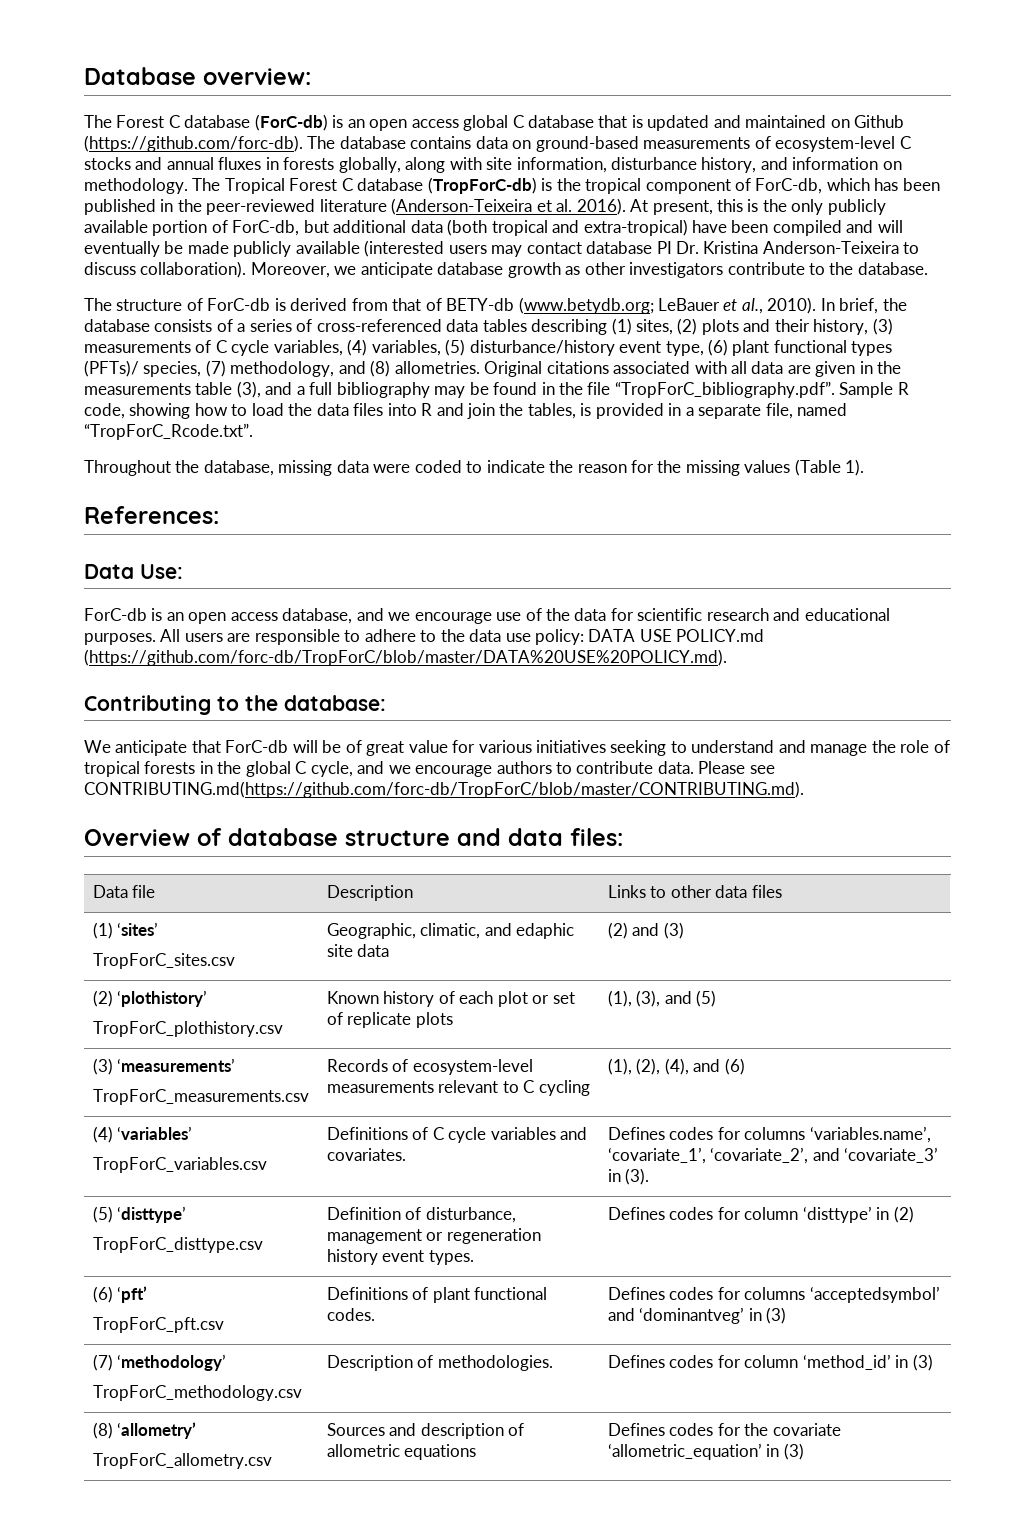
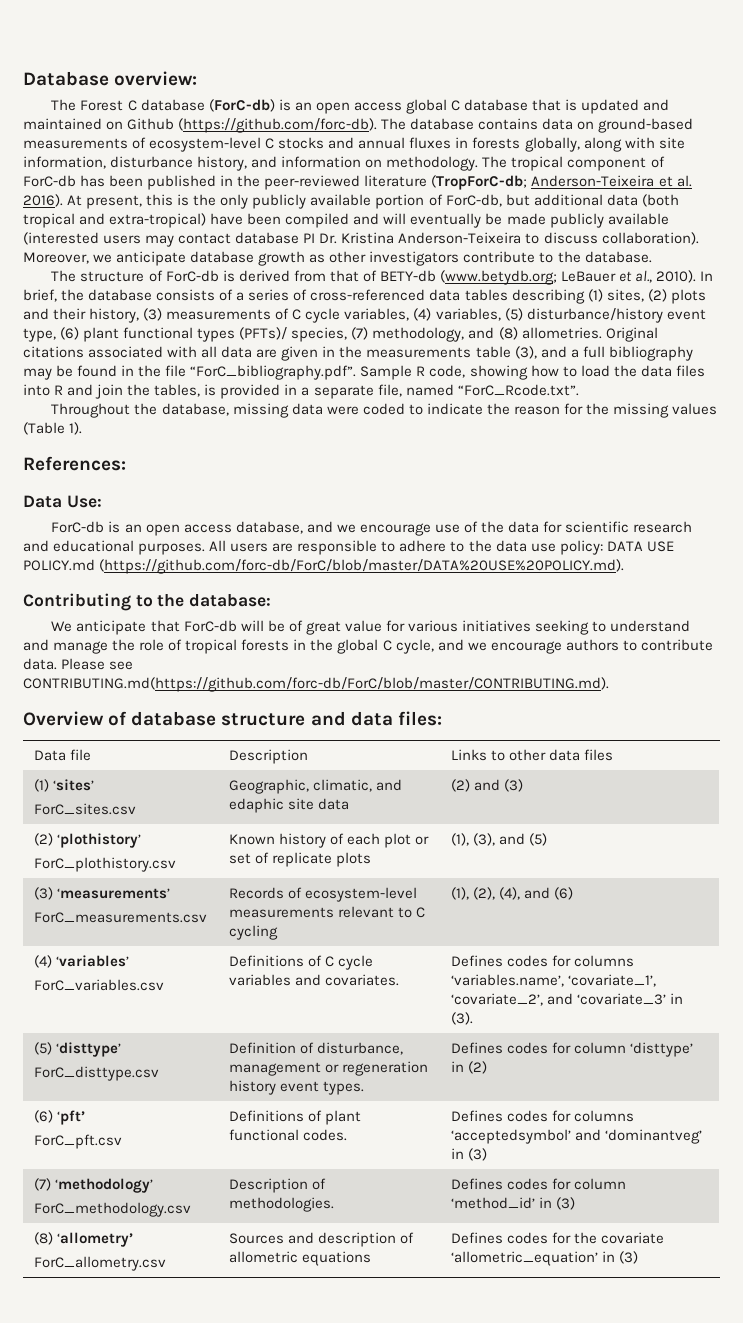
[224,177,581,194] Tropical Forest C database (TropForC-db) is the -> (508, 162) none
[755,178,870,194] ForC-db, which -> [23,175,76,187] ForC-db
[391,198,533,215] (Anderson-Teixeira -> [431,175,655,190] (TropForC-db; Anderson-Teixeira
[614,381,835,398] “TropForC_bibliography.pdf”. -> [190,365,357,380] “ForC_bibliography.pdf”.
[84,423,253,440] “TropForC_Rcode.txt”. -> [457,384,579,396] “ForC_Rcode.txt”.
[84,649,727,666] (https://github.com/forc-db/TropForC/blob/master/DATA%20USE%20POLICY.md). -> [99,559,625,574] (https://github.com/forc-db/ForC/blob/master/DATA%20USE%20POLICY.md).
[84,781,804,798] CONTRIBUTING.md(https://github.com/forc-db/TropForC/blob/master/CONTRIBUTING.md). -> [23,677,609,692] CONTRIBUTING.md(https://github.com/forc-db/ForC/blob/master/CONTRIBUTING.md).
[92,953,235,969] TropForC_sites.csv -> [33,803,136,815] ForC_sites.csv
[92,1021,283,1037] TropForC_plothistory.csv -> [33,857,176,872] ForC_plothistory.csv
[92,1089,309,1105] TropForC_measurements.csv -> [33,912,207,923] ForC_measurements.csv
[92,1157,267,1173] TropForC_variables.csv -> [33,979,164,991] ForC_variables.csv
[92,1237,263,1253] TropForC_disttype.csv -> [33,1066,159,1081] ForC_disttype.csv
[92,1317,224,1333] TropForC_pft.csv -> [33,1134,122,1149] ForC_pft.csv
[92,1385,302,1401] TropForC_methodology.csv -> [33,1202,191,1217] ForC_methodology.csv
[92,1453,272,1469] TropForC_allometry.csv -> [33,1256,166,1271] ForC_allometry.csv

